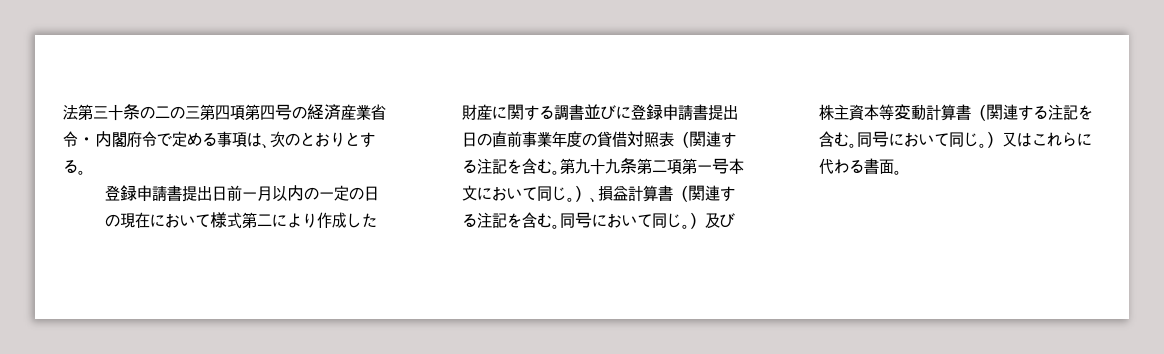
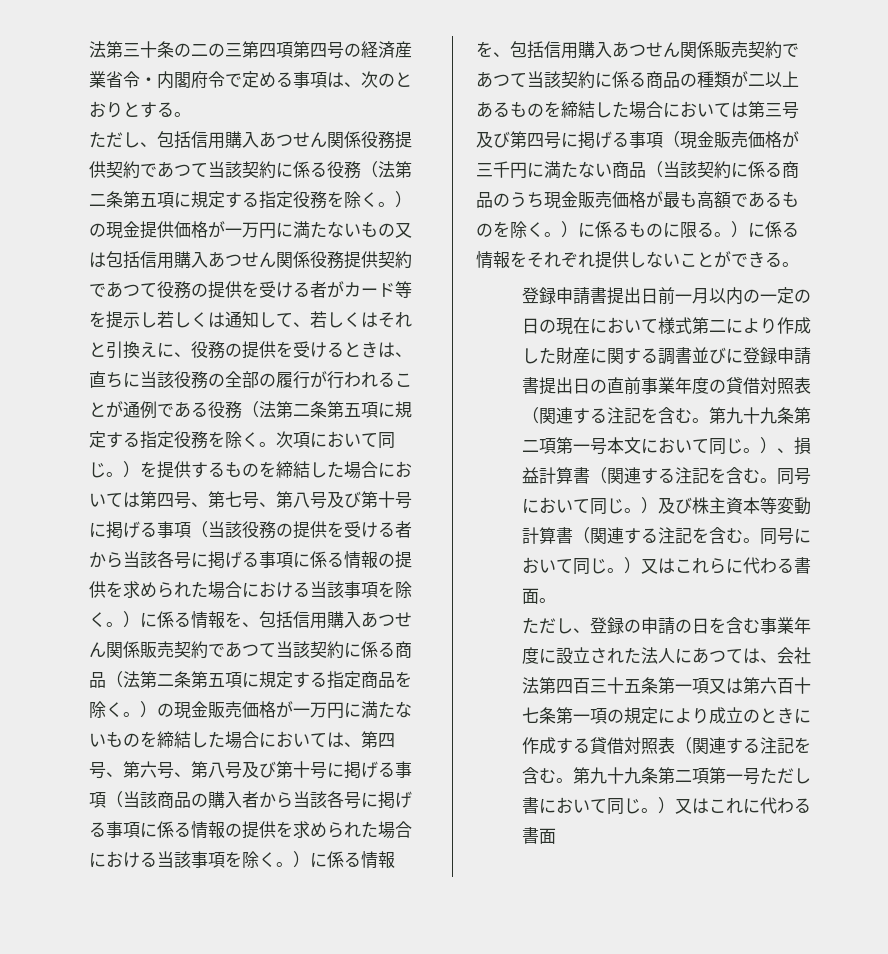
(86, 172) none -> [89,131,412,149] [89,161,412,179] [89,191,412,209] [89,221,412,239] [89,251,412,269] [89,281,412,299] [89,311,412,329] [89,341,412,359] [89,371,412,389] [89,401,412,419] [89,431,395,449] [89,461,412,479] [89,491,412,509] [89,521,412,539] [89,551,412,569] [89,581,412,599] [89,611,412,629] [89,641,412,659] [89,671,412,689] [89,701,412,719] [89,731,395,749] [89,761,412,779] [89,791,412,809] [89,821,412,839] [89,851,395,869] [476,41,799,59] [476,71,799,89] [476,101,799,119] [476,131,799,149] [476,161,799,179] [476,191,799,209] [476,221,799,238] [476,251,799,269] // ただし、包括信用購入あつせん関係役務提供契約であつて当該契約に係る役務（法第二条第五項に規定する指定役務を除く。）の現金提供価格が一万円に満たないもの又は包括信用購入あつせん関係役務提供契約であつて役務の提供を受ける者がカード等を提示し若しくは通知して、若しくはそれと引換えに、役務の提供を受けるときは、直ちに当該役務の全部の履行が行われることが通例である役務（法第二条第五項に規定する指定役務を除く。次項において同じ。）を提供するものを締結した場合においては第四号、第七号、第八号及び第十号に掲げる事項（当該役務の提供を受ける者から当該各号に掲げる事項に係る情報の提供を求められた場合における当該事項を除く。）に係る情報を、包括信用購入あつせん関係販売契約であつて当該契約に係る商品（法第二条第五項に規定する指定商品を除く。）の現金販売価格が一万円に満たないものを締結した場合においては、第四号、第六号、第八号及び第十号に掲げる事項（当該商品の購入者から当該各号に掲げる事項に係る情報の提供を求められた場合における当該事項を除く。）に係る情報を、包括信用購入あつせん関係販売契約であつて当該契約に係る商品の種類が二以上あるものを締結した場合においては第三号及び第四号に掲げる事項（現金販売価格が三千円に満たない商品（当該契約に係る商品のうち現金販売価格が最も高額であるものを除く。）に係るものに限る。）に係る情報をそれぞれ提供しないことができる。
(902, 172) none -> [522,617,812,635] [522,647,812,664] [522,677,812,694] [522,707,812,724] [522,737,812,754] [522,767,812,785] [522,797,812,815] [522,827,557,844] // ただし、登録の申請の日を含む事業年度に設立された法人にあつては、会社法第四百三十五条第一項又は第六百十七条第一項の規定により成立のときに作成する貸借対照表（関連する注記を含む。第九十九条第二項第一号ただし書において同じ。）又はこれに代わる書面

